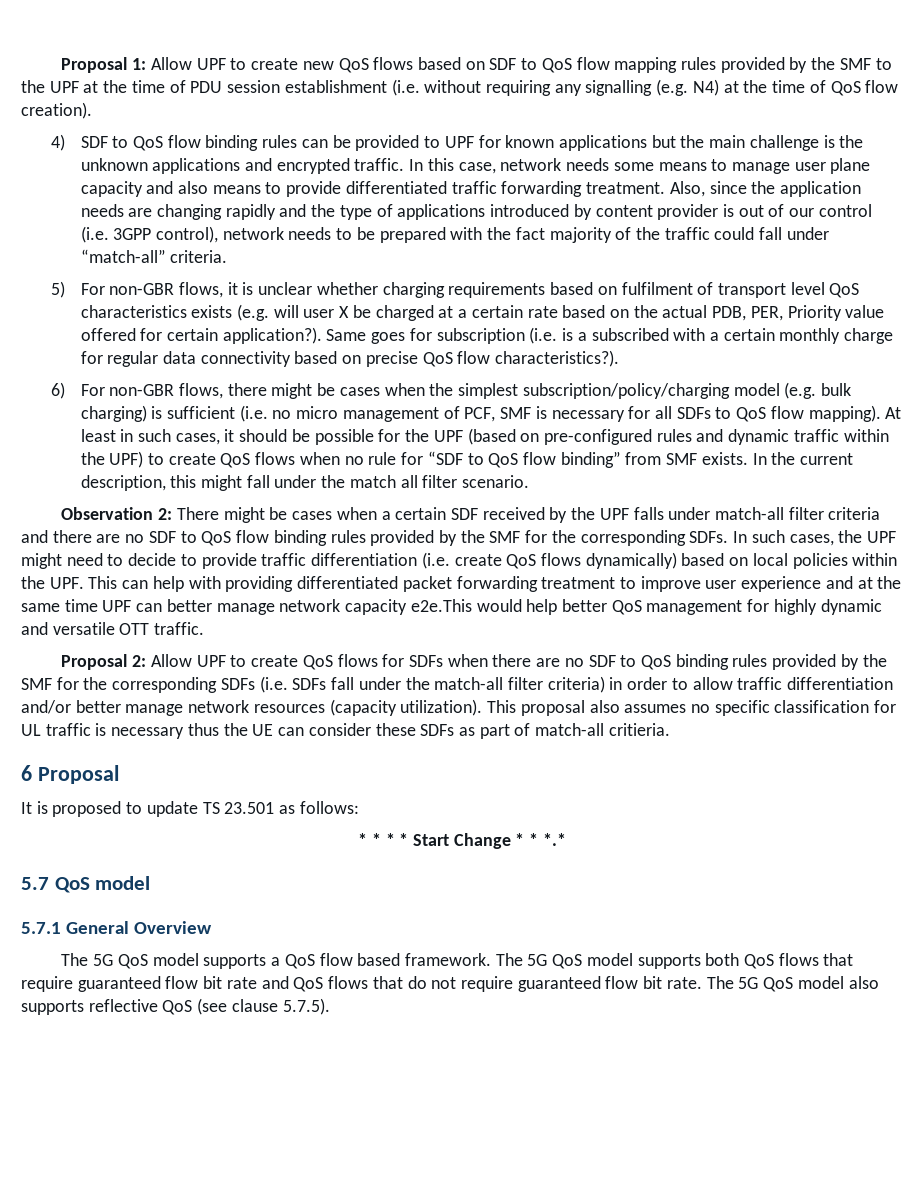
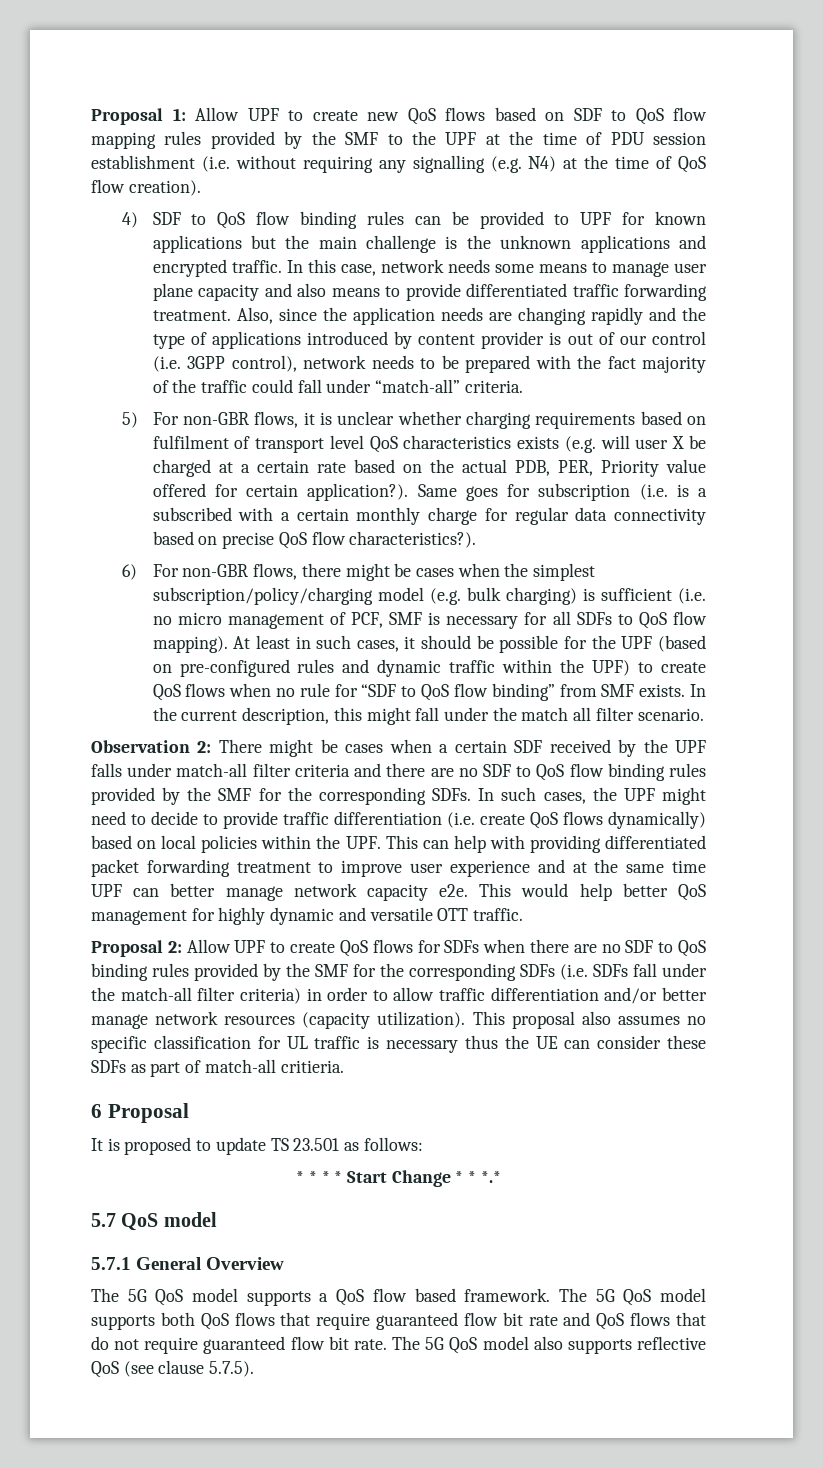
[410,599,472,612] e2e.This -> [439,883,512,897] e2e. This

